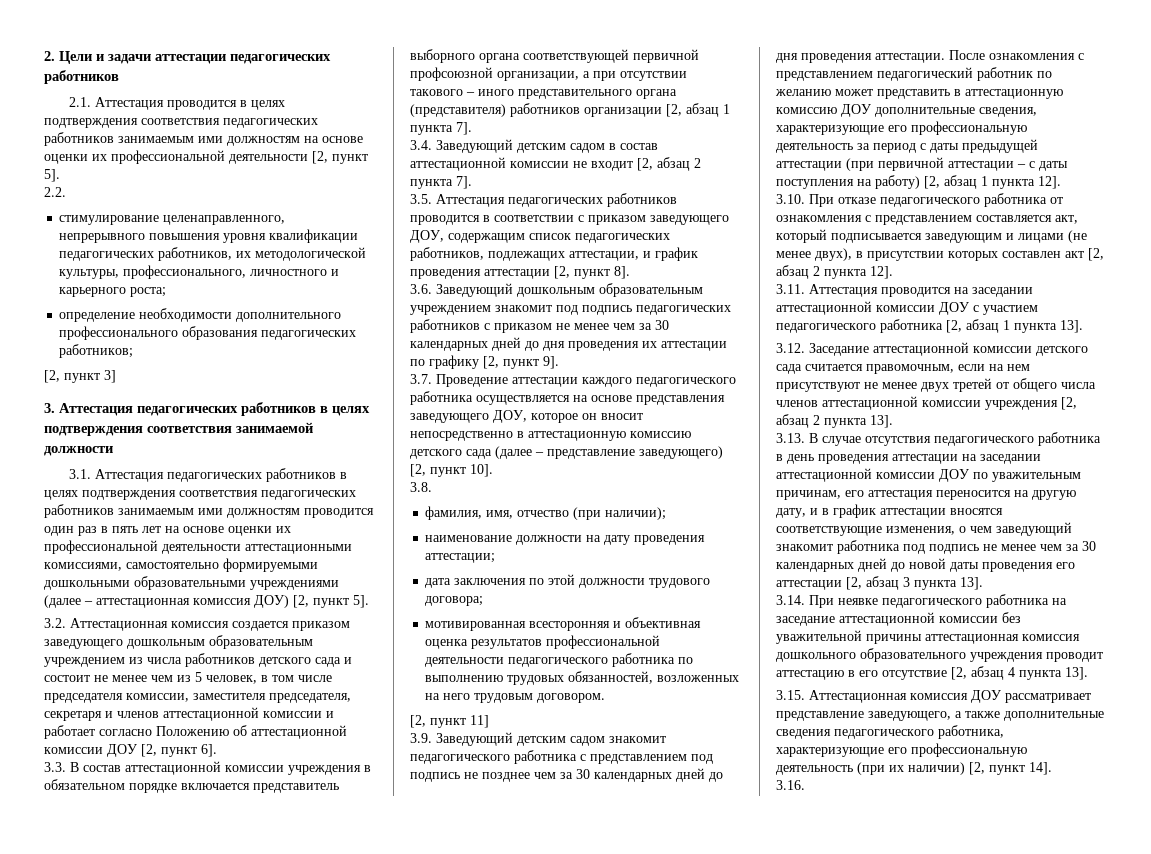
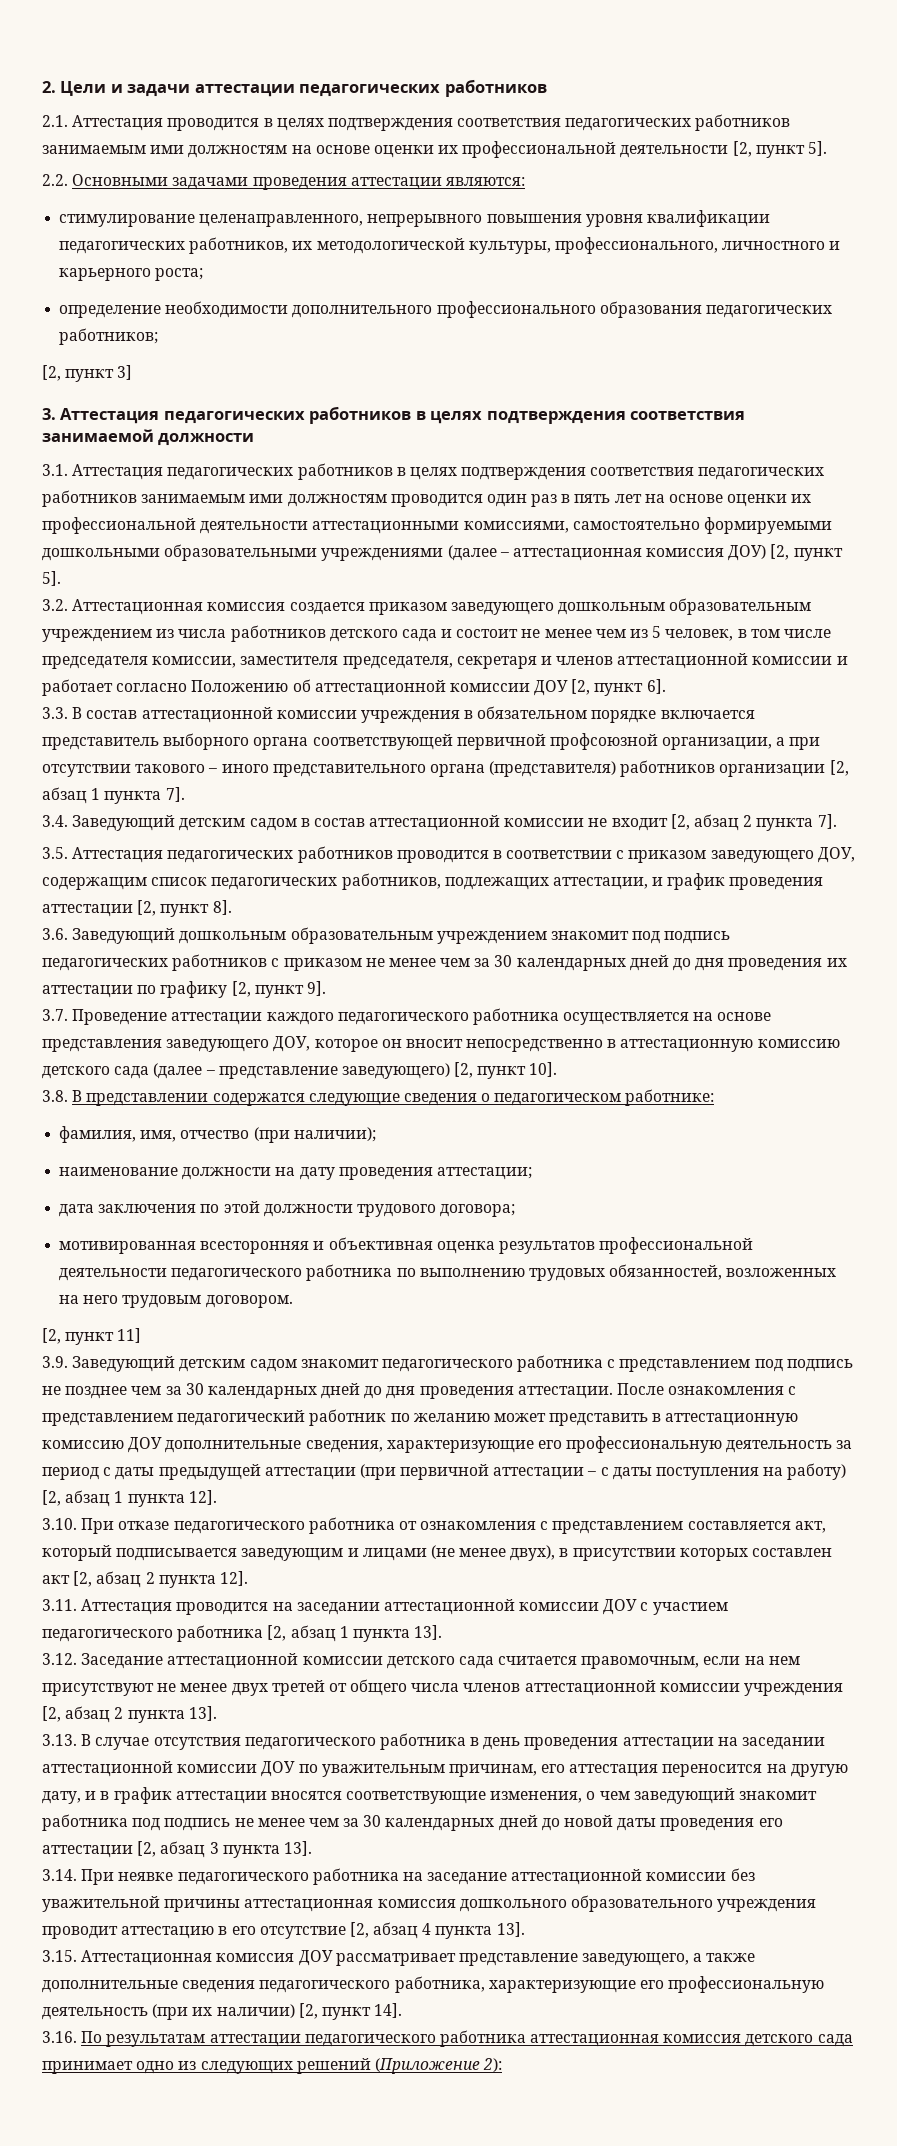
(66, 192) none -> [72,174,525,190] Основными задачами проведения аттестации являются:
(432, 487) none -> [72,1089,715,1106] В представлении содержатся следующие сведения о педагогическом работнике:
(805, 785) none -> [81,2030,853,2047] [42,2058,503,2074] По результатам аттестации педагогического работника аттестационная комиссия детского сада принимает одно из следующих решений (Приложение 2):

